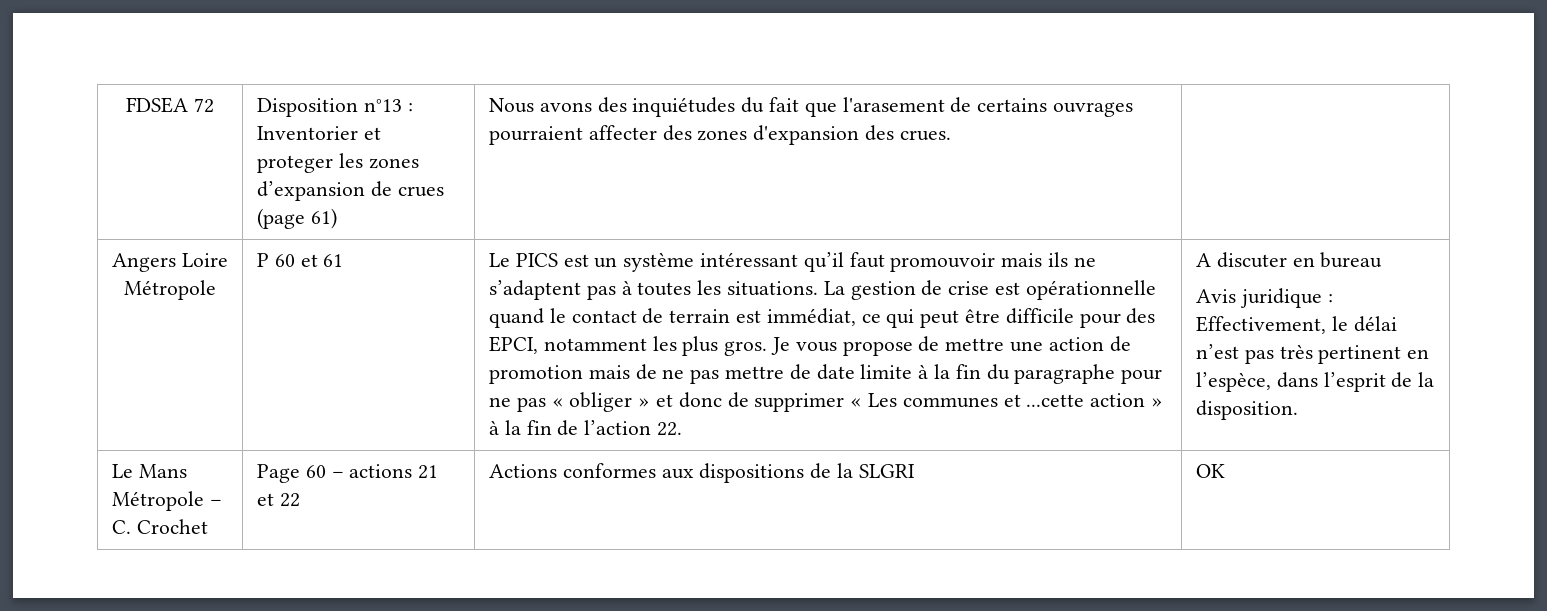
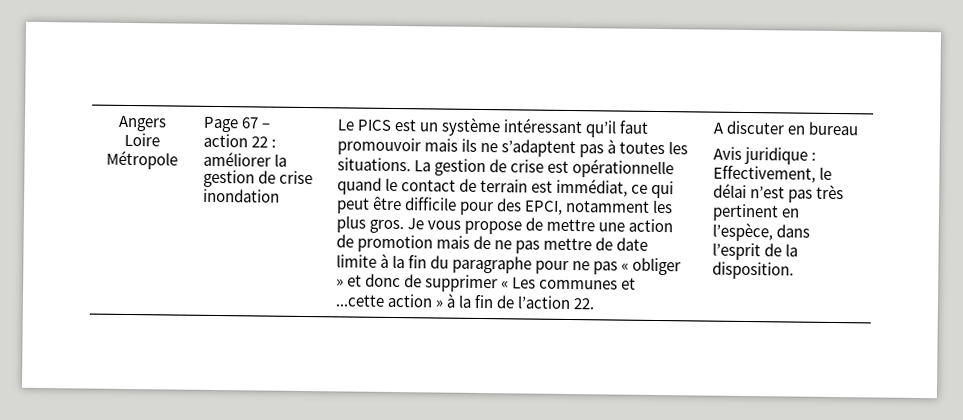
[126,97,214,113] [256,98,413,117] [256,126,381,140] [256,153,419,173] [256,181,444,201] [256,208,337,229] [488,97,1134,117] [488,125,951,145] [112,253,228,272] [124,280,216,300] [256,253,344,267] FDSEA 72 | Disposition n°13 : Inventorier et proteger les zones d’expansion de crues (page 61) | Nous avons des inquiétudes du fait que l'arasement de certains ouvrages pourraient affecter des zones d'expansion des crues. | // Angers Loire Métropole | P 60 et 61 -> [117,115,167,132] [123,132,160,147] [105,150,178,170] [202,116,270,133] [202,133,276,148] [202,151,287,167] [202,169,313,188] [202,188,280,203] Angers Loire Métropole | Page 67 – action 22 : améliorer la gestion de crise inondation
[111,464,187,478] [111,491,222,511] [111,519,208,534] [256,464,439,483] [256,493,300,507] [488,463,915,483] [1195,464,1225,478] // Le Mans Métropole – C. Crochet | Page 60 – actions 21 et 22 | Actions conformes aux dispositions de la SLGRI | OK -> (794, 270) none

